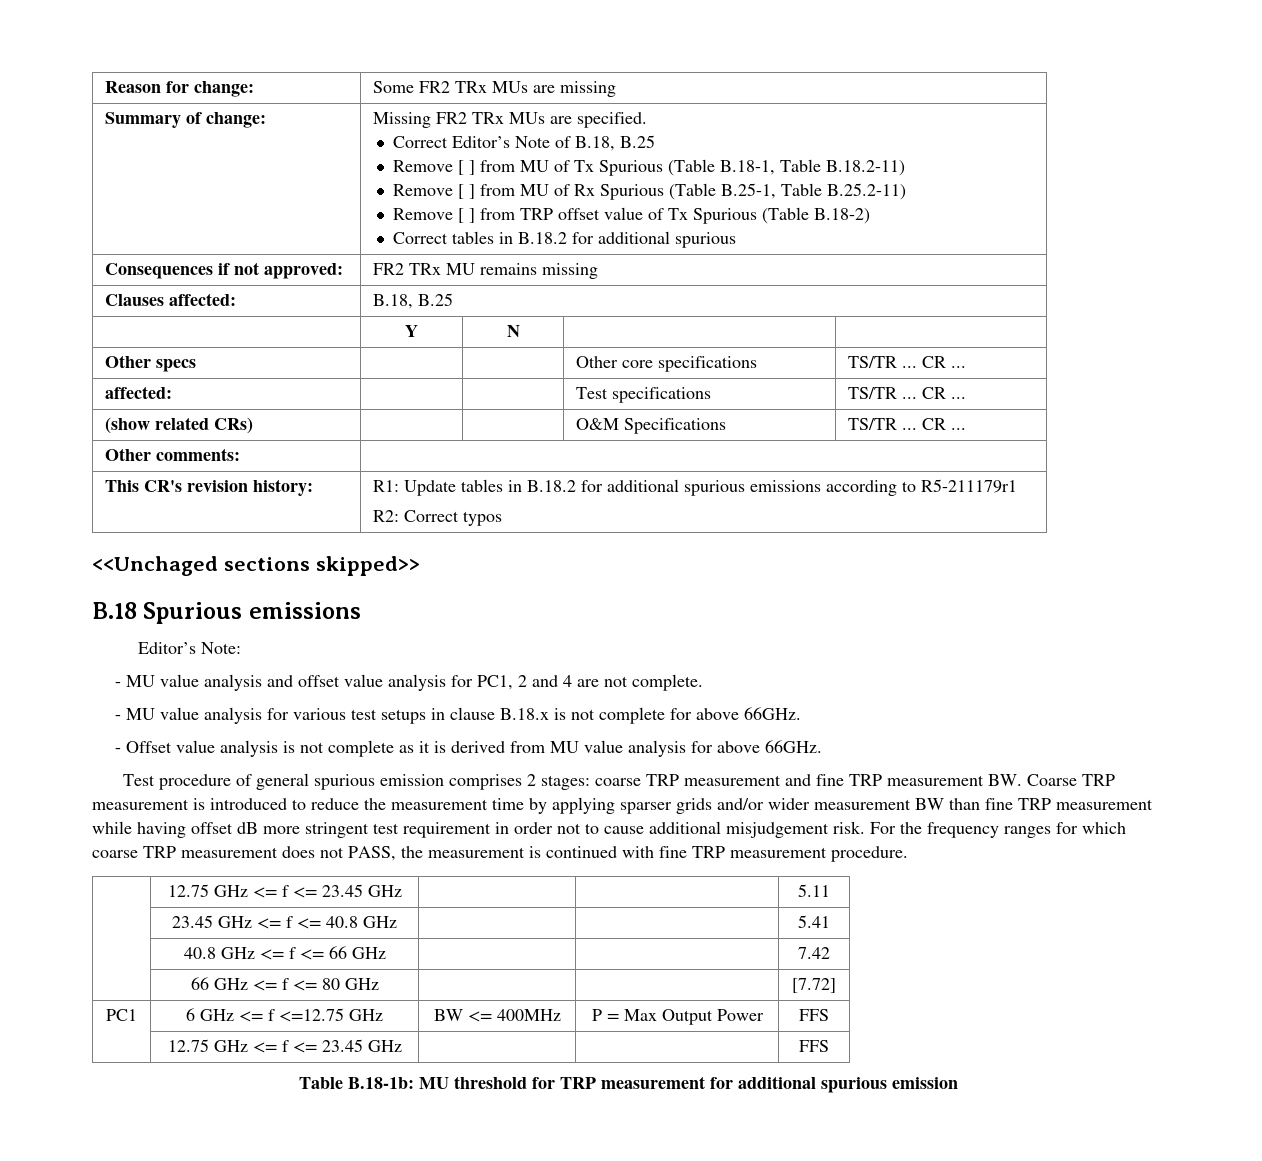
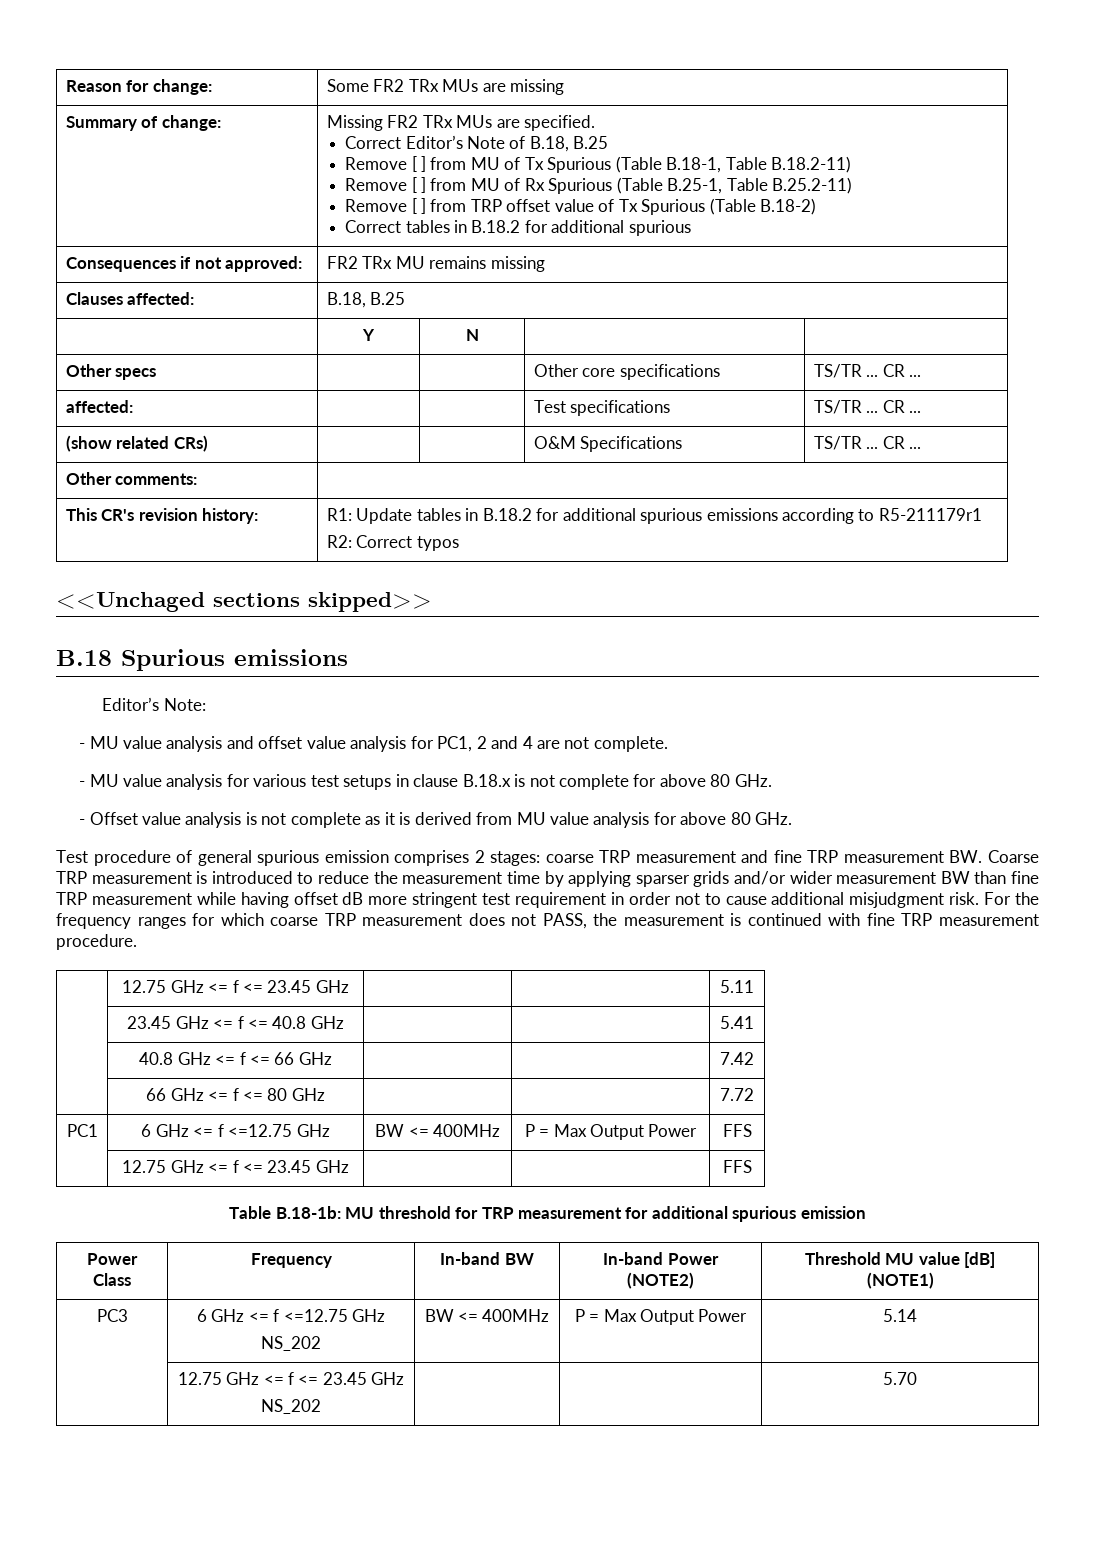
[743,707,801,720] 66GHz. -> [710,774,772,787] 80 GHz.
[764,740,822,753] 66GHz. -> [730,812,793,825] 80 GHz.
[726,822,829,838] misjudgement -> [849,892,945,908] misjudgment
[792,978,836,993] [7.72] -> [720,1088,754,1101] 7.72
(958, 1083) none -> [87,1253,138,1265] [93,1273,131,1286] [250,1253,332,1268] [440,1252,534,1265] [603,1252,719,1265] [627,1272,694,1289] [804,1252,996,1268] [866,1272,934,1289] [96,1309,128,1322] [196,1309,386,1322] [261,1336,321,1351] [424,1309,550,1322] [574,1309,748,1325] [883,1309,917,1322] [177,1372,405,1385] [261,1399,321,1414] [883,1372,917,1385] // Power Class | Frequency | In-band BW | In-band Power (NOTE2) | Threshold MU value [dB] (NOTE1) // PC3 | 6 GHz <= f <=12.75 GHz // NS_202 | BW <= 400MHz | P = Max Output Power | 5.14 // | 12.75 GHz <= f <= 23.45 GHz // NS_202 | | | 5.70

